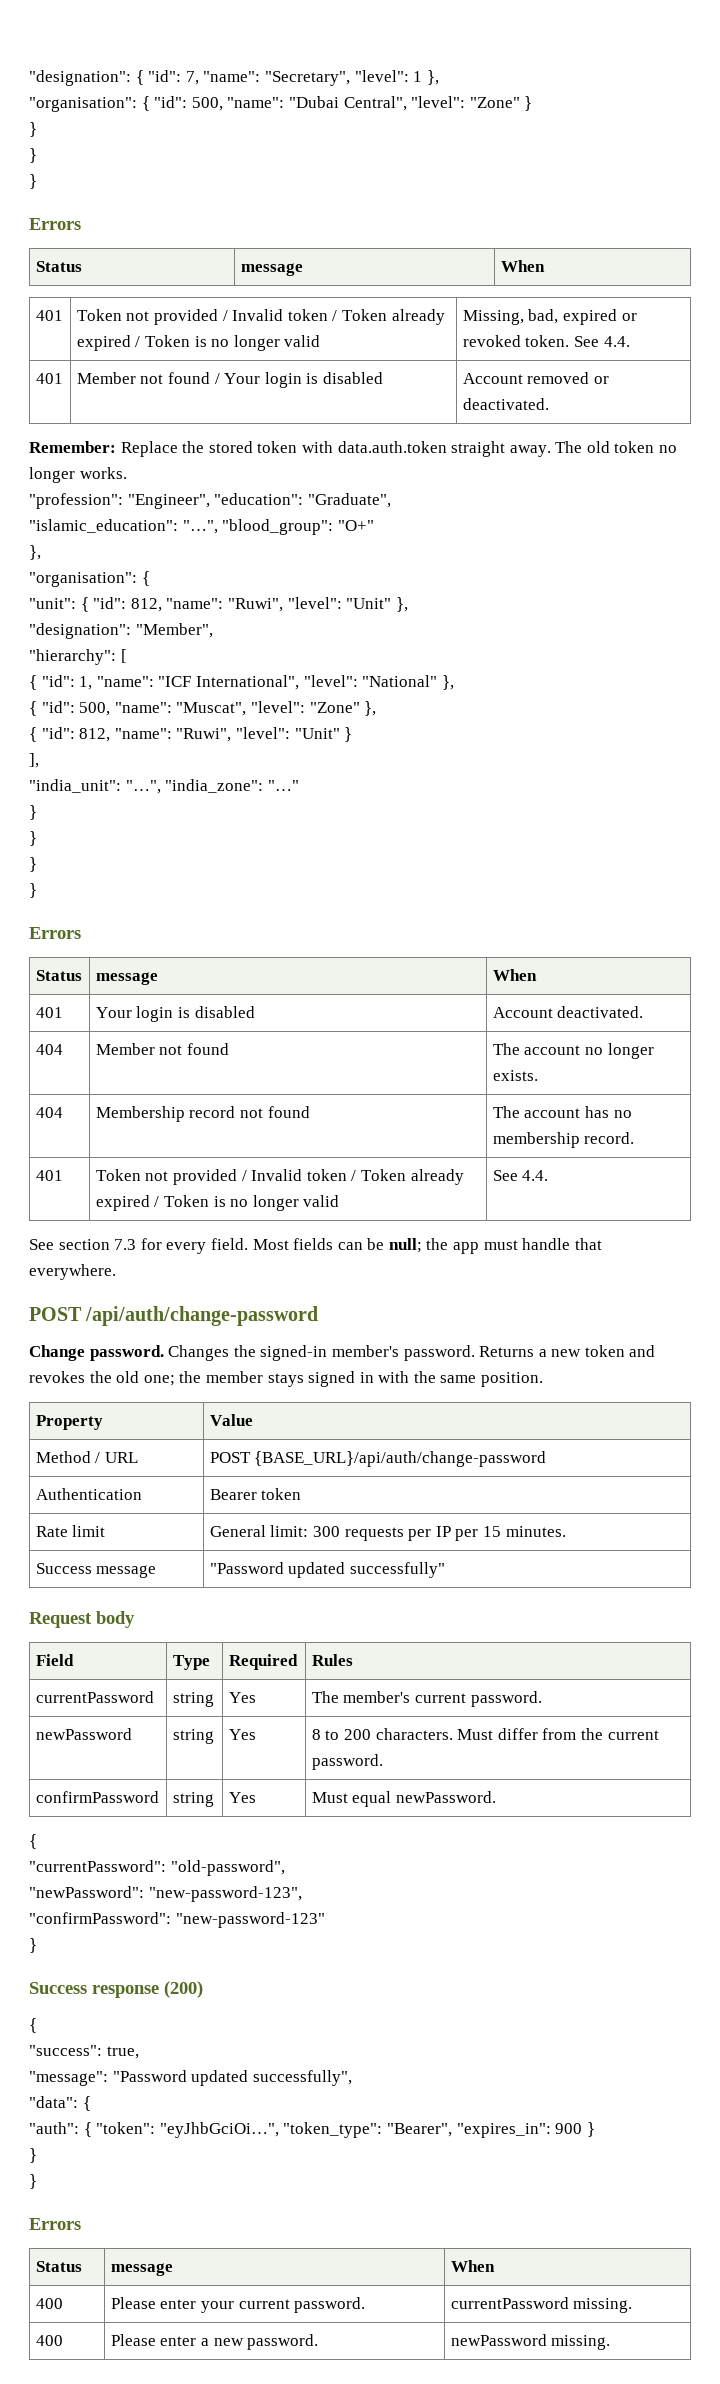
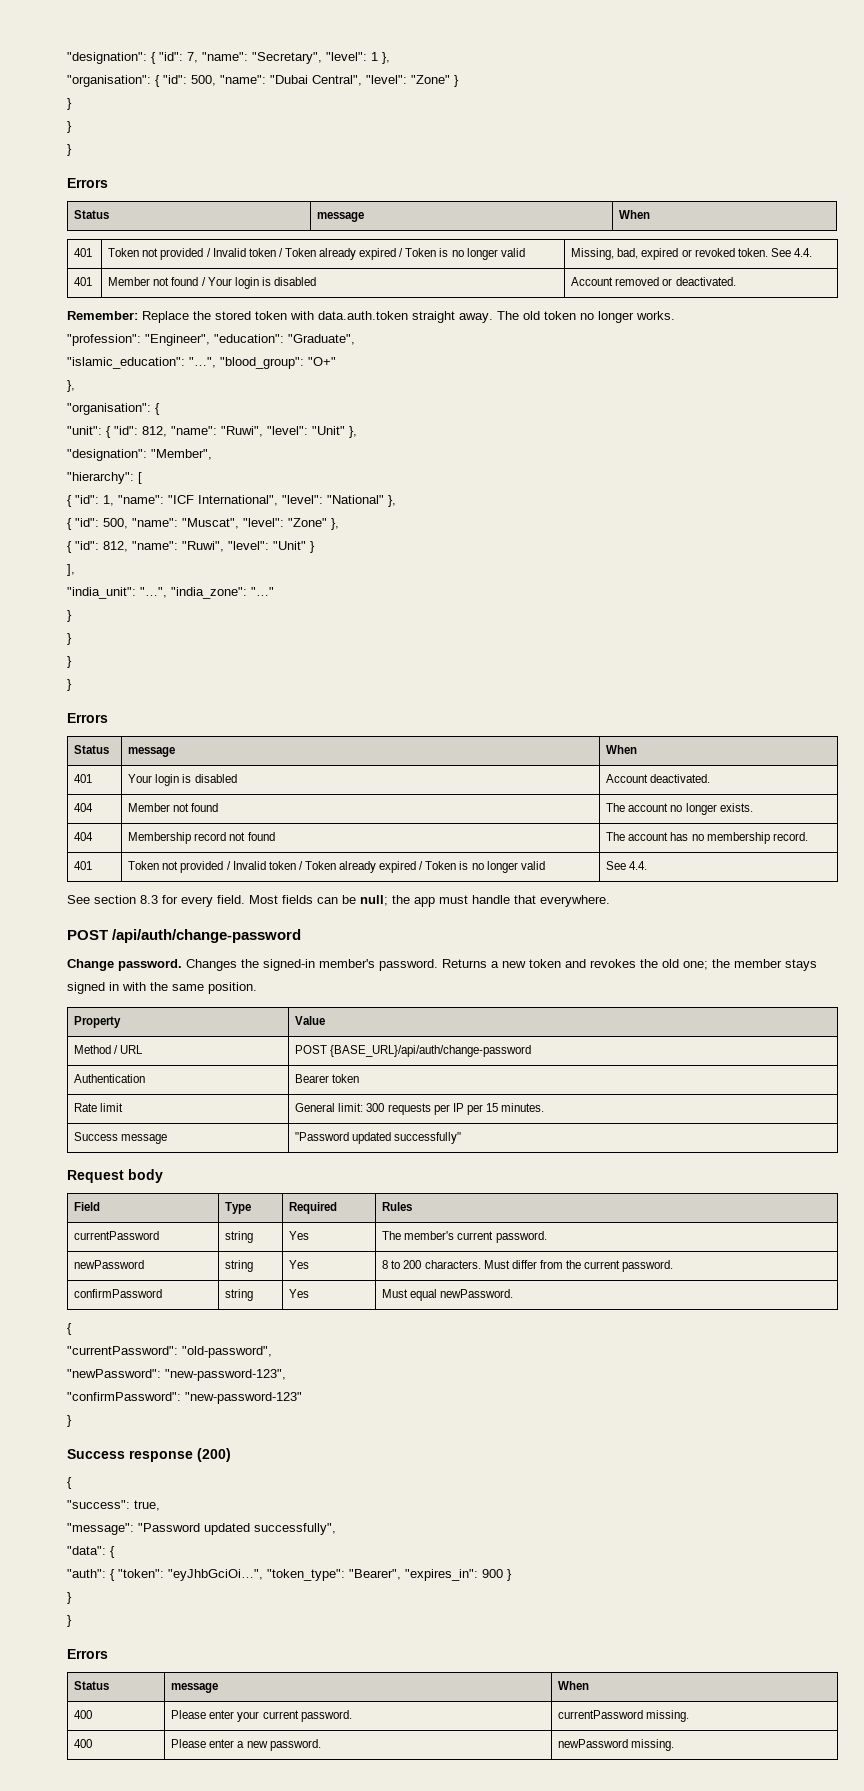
[114,1239,137,1250] 7.3 -> [140,895,158,904] 8.3

